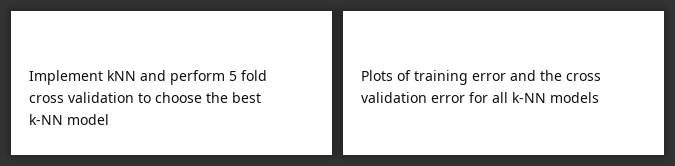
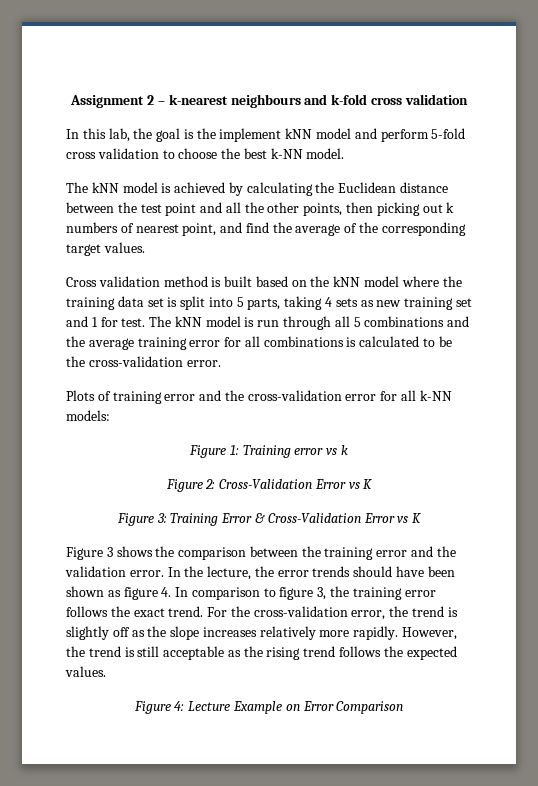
[29,70,267,85] Implement kNN and perform 5 fold -> [70,94,468,108] [66,128,466,142] Assignment 2 – k-nearest neighbours and k-fold cross validation // In this lab, the goal is the implement kNN model and perform 5-fold
[67,114,109,125] model -> [306,148,345,159] [66,182,449,196] [66,202,455,216] [66,222,466,236] [66,242,145,256] [66,276,462,287] [66,296,472,310] [66,316,470,330] [66,336,452,350] [66,356,221,367] model. // The kNN model is achieved by calculating the Euclidean distance between the test point and all the other points, then picking out k numbers of nearest point, and find the average of the corresponding target values. // Cross validation method is built based on the kNN model where the training data set is split into 5 parts, taking 4 sets as new training set and 1 for test. The kNN model is run through all 5 combinations and the average training error for all combinations is calculated to be the cross-validation error.
[566,73,601,81] [361,92,427,103] cross validation -> [247,390,342,401] cross-validation
[550,92,599,103] models -> [66,410,110,421] [189,445,348,458] [165,479,373,492] [116,513,422,526] [66,546,456,560] [65,566,455,580] [66,586,436,600] [66,606,458,620] [66,626,458,640] [66,646,457,660] [65,666,106,677] [133,701,404,714] models: // Figure 1: Training error vs k // Figure 2: Cross-Validation Error vs K // Figure 3: Training Error & Cross-Validation Error vs K // Figure 3 shows the comparison between the training error and the validation error. In the lecture, the error trends should have been shown as figure 4. In comparison to figure 3, the training error follows the exact trend. For the cross-validation error, the trend is slightly off as the slope increases relatively more rapidly. However, the trend is still acceptable as the rising trend follows the expected values. // Figure 4: Lecture Example on Error Comparison

